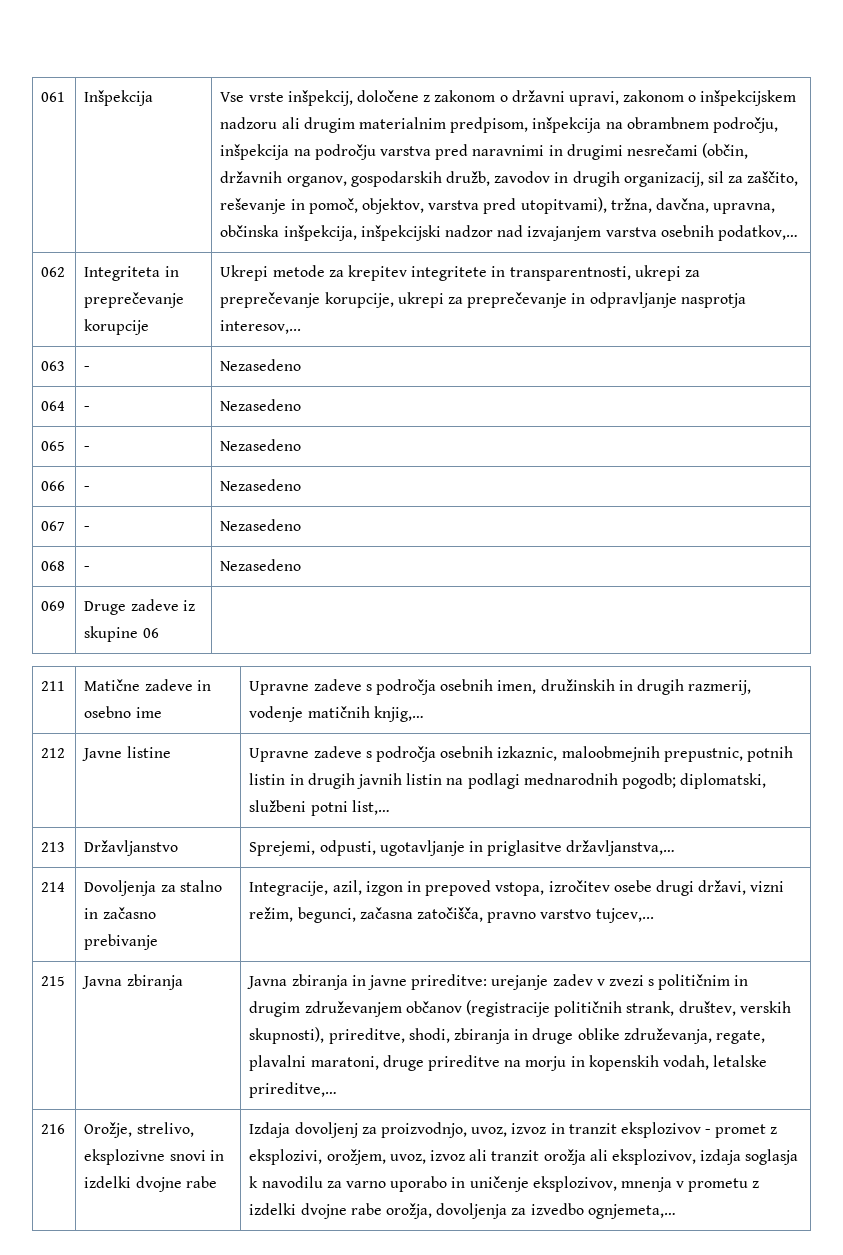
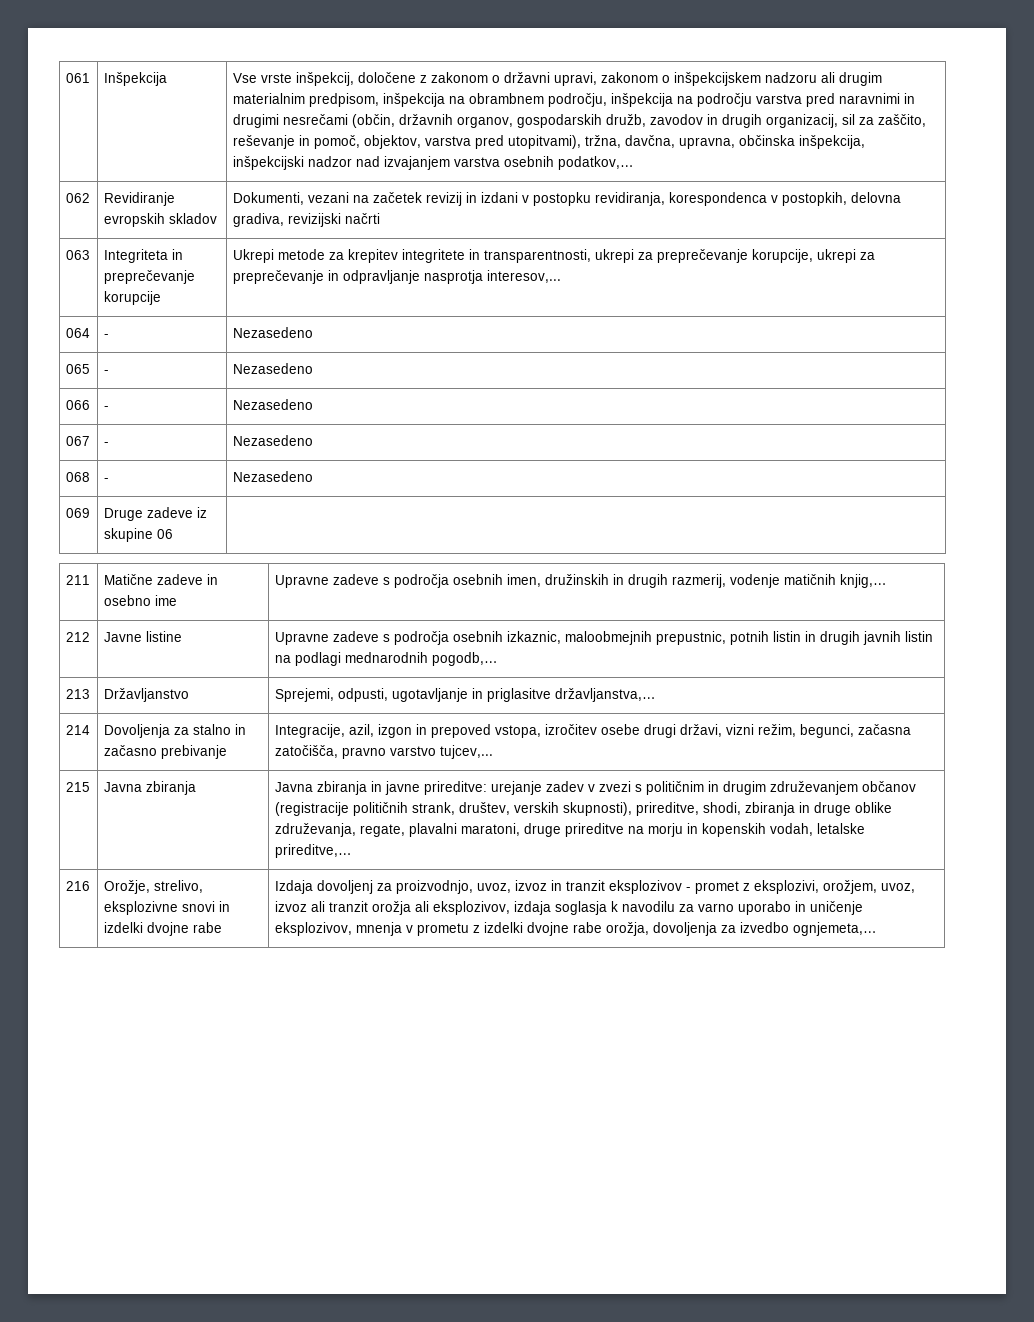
(66, 272) none -> [103,192,175,206] [103,213,217,227] [232,192,901,206] [232,213,380,227] [65,250,90,260] | Revidiranje evropskih skladov | Dokumenti, vezani na začetek revizij in izdani v postopku revidiranja, korespondenca v postopkih, delovna gradiva, revizijski načrti // 063
[41,361,66,371] [84,366,91,371] [220,359,302,371] // 063 | - | Nezasedeno -> (561, 276) none
[621,773,767,789] [249,800,390,816] pogodb; diplomatski, službeni potni list,… -> [431,652,498,666] pogodb,…

